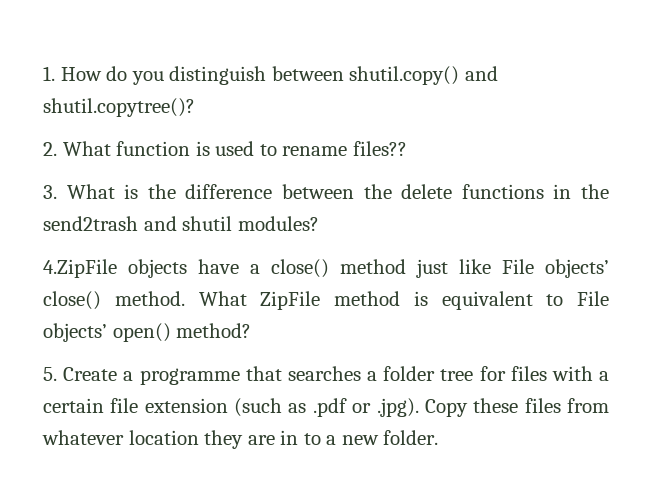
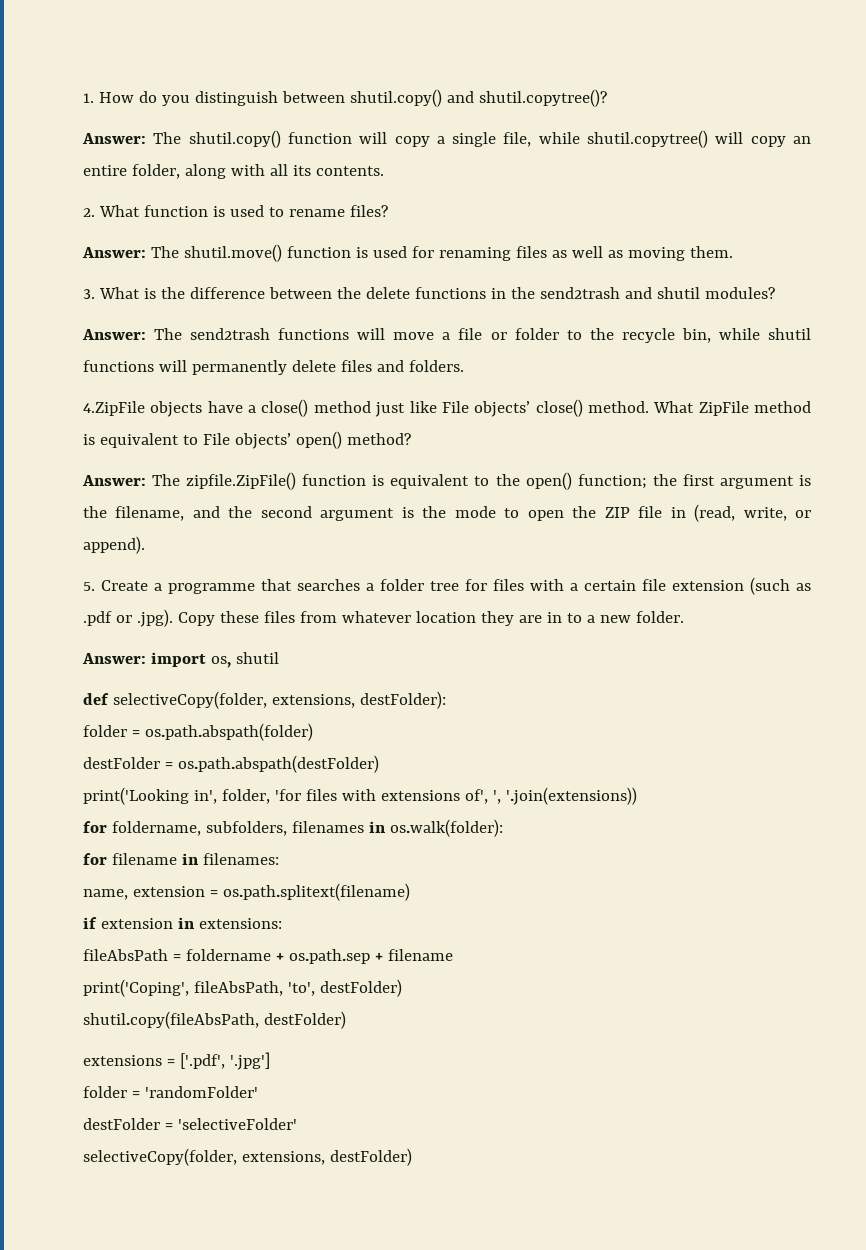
(195, 107) none -> [82,130,811,148] [83,164,384,179] // Answer: The shutil.copy() function will copy a single file, while shutil.copytree() will copy an entire folder, along with all its contents.
[352,141,407,156] files?? -> [349,205,388,217] [82,244,733,262] files? // Answer: The shutil.move() function is used for renaming files as well as moving them.
(319, 223) none -> [82,328,812,343] [83,360,464,375] // Answer: The send2trash functions will move a file or folder to the recycle bin, while shutil functions will permanently delete files and folders.
(252, 330) none -> [82,472,812,490] [83,504,812,522] [83,536,145,554] // Answer: The zipfile.ZipFile() function is equivalent to the open() function; the first argument is the filename, and the second argument is the mode to open the ZIP file in (read, write, or append).
(439, 437) none -> [82,652,279,668] [83,691,446,709] [83,723,313,741] [83,755,379,773] [83,787,637,805] [83,819,503,837] [83,853,279,865] [83,883,410,901] [83,917,282,929] [83,949,453,964] [83,979,402,997] [83,1011,346,1029] [83,1052,270,1070] [83,1086,258,1098] [83,1118,297,1130] [83,1148,412,1166] // Answer: import os, shutil // def selectiveCopy(folder, extensions, destFolder): // folder = os.path.abspath(folder) // destFolder = os.path.abspath(destFolder) // print('Looking in', folder, 'for files with extensions of', ', '.join(extensions)) // for foldername, subfolders, filenames in os.walk(folder): // for filename in filenames: // name, extension = os.path.splitext(filename) // if extension in extensions: // fileAbsPath = foldername + os.path.sep + filename // print('Coping', fileAbsPath, 'to', destFolder) // shutil.copy(fileAbsPath, destFolder) // extensions = ['.pdf', '.jpg'] // folder = 'randomFolder' // destFolder = 'selectiveFolder' // selectiveCopy(folder, extensions, destFolder)

